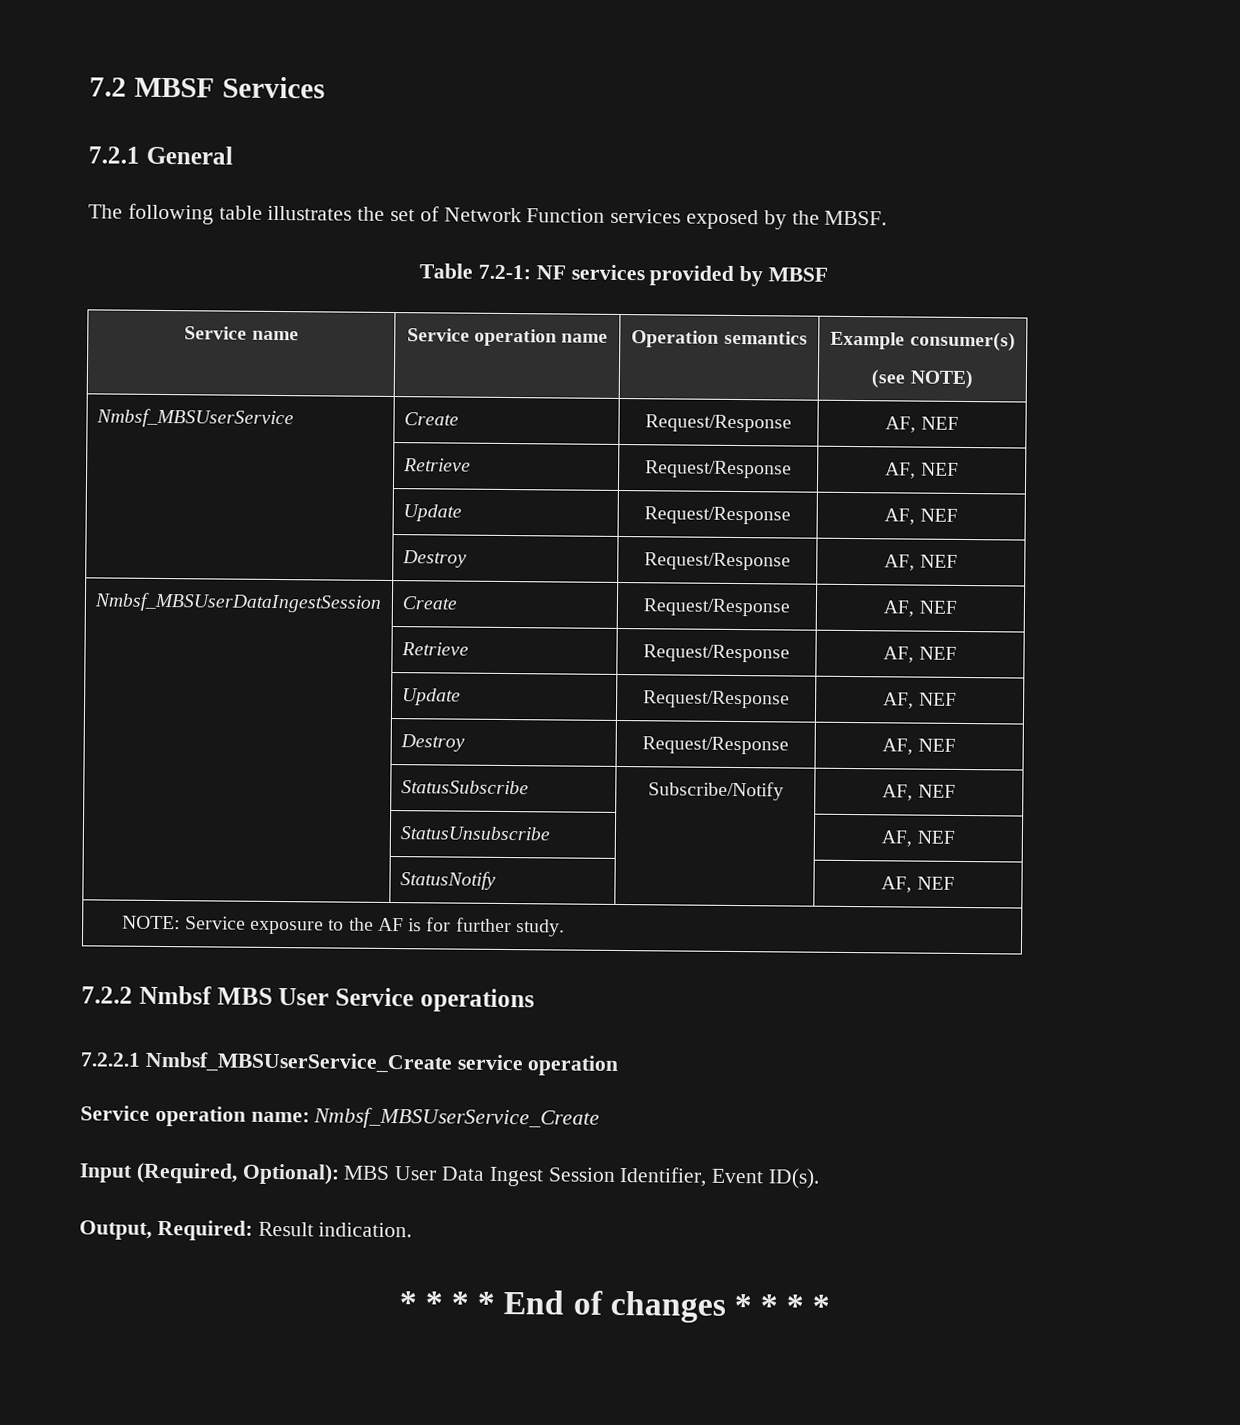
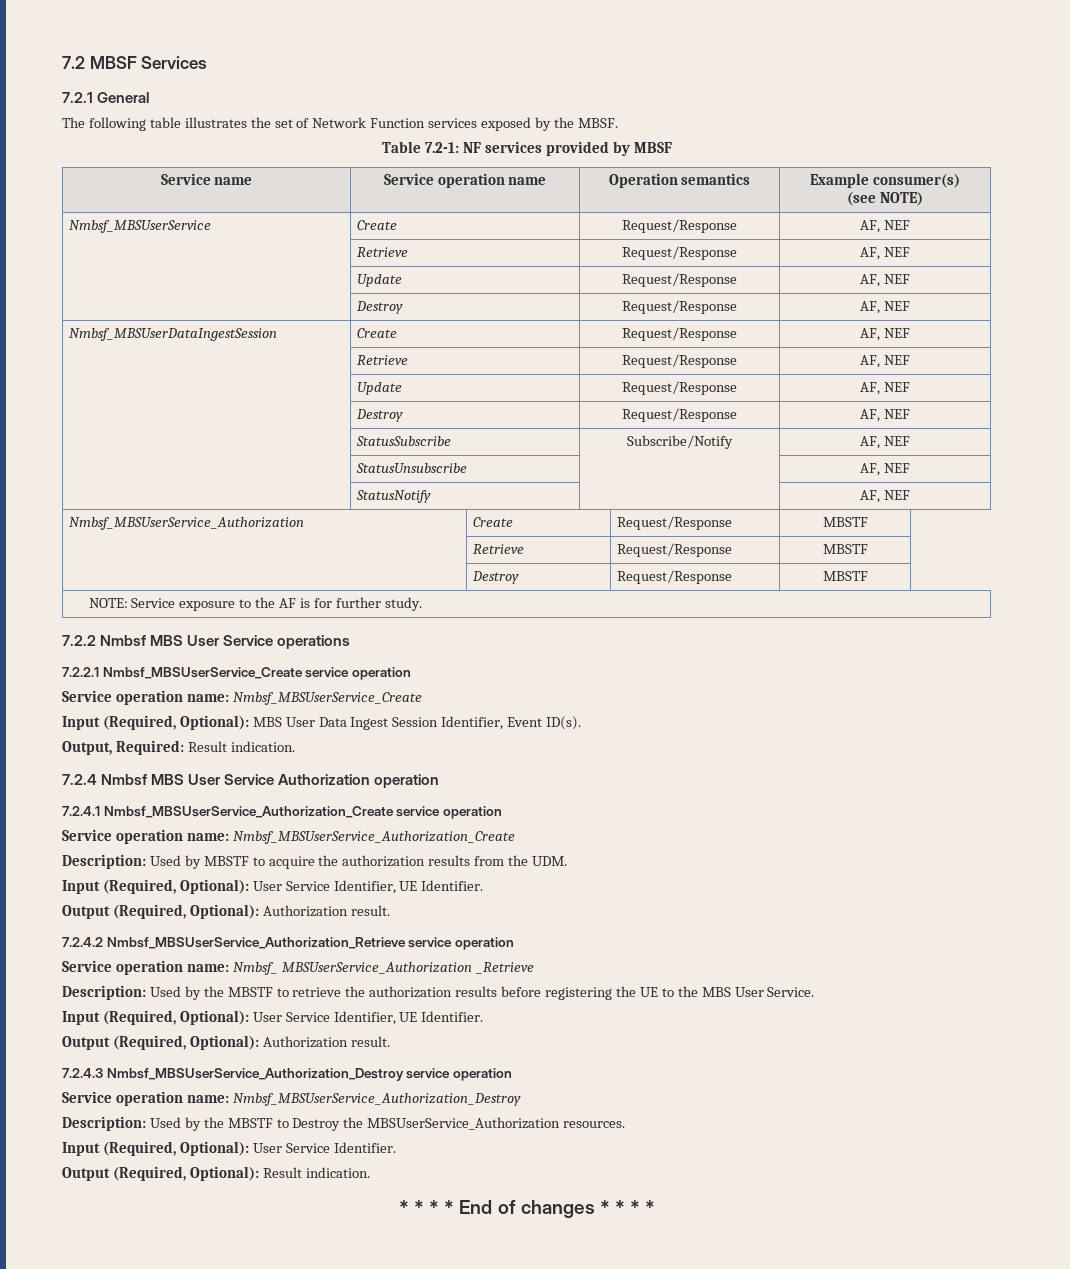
(955, 883) none -> [68,517,304,530] [472,517,513,527] [616,516,732,530] [822,517,868,527] [472,544,524,554] [616,543,732,557] [822,544,868,554] [471,571,519,584] [616,570,732,584] [822,571,868,581] // Nmbsf_MBSUserService_Authorization | Create | Request/Response | MBSTF // | Retrieve | Request/Response | MBSTF // | Destroy | Request/Response | MBSTF
(413, 1230) none -> [62,774,440,788] [62,806,502,819] [62,829,515,844] [62,854,568,869] [62,879,484,894] [62,904,390,919] [62,937,514,950] [62,960,534,975] [62,985,815,1000] [62,1010,484,1025] [62,1035,390,1050] [62,1068,512,1081] [62,1091,521,1106] [62,1116,626,1131] [62,1141,396,1156] [62,1166,370,1181] // 7.2.4 Nmbsf MBS User Service Authorization operation // 7.2.4.1 Nmbsf_MBSUserService_Authorization_Create service operation // Service operation name: Nmbsf_MBSUserService_Authorization_Create // Description: Used by MBSTF to acquire the authorization results from the UDM. // Input (Required, Optional): User Service Identifier, UE Identifier. // Output (Required, Optional): Authorization result. // 7.2.4.2 Nmbsf_MBSUserService_Authorization_Retrieve service operation // Service operation name: Nmbsf_ MBSUserService_Authorization _Retrieve // Description: Used by the MBSTF to retrieve the authorization results before registering the UE to the MBS User Service. // Input (Required, Optional): User Service Identifier, UE Identifier. // Output (Required, Optional): Authorization result. // 7.2.4.3 Nmbsf_MBSUserService_Authorization_Destroy service operation // Service operation name: Nmbsf_MBSUserService_Authorization_Destroy // Description: Used by the MBSTF to Destroy the MBSUserService_Authorization resources. // Input (Required, Optional): User Service Identifier. // Output (Required, Optional): Result indication.

